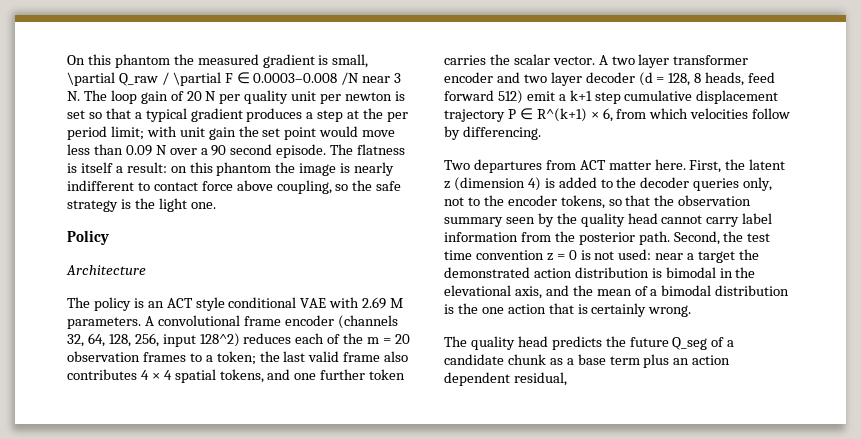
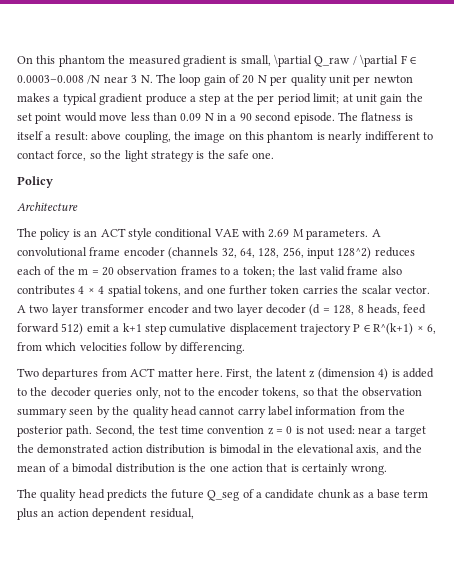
[394,91,405,101] [67,108,131,119] is set so that -> [17,93,50,102] makes
[246,108,303,122] produces -> [145,93,187,105] produce
[146,126,177,137] with -> [342,94,353,102] at
[169,148,197,155] over -> [217,113,227,121] in
(167, 167) none -> [91,131,226,143] above coupling, the image
[275,162,337,176] the image -> (314, 137) none
[201,180,332,194] force above coupling, -> [57,150,87,161] force,
[376,181,402,191] safe -> [124,150,148,162] light
[158,198,187,212] light -> [228,150,249,159] safe

